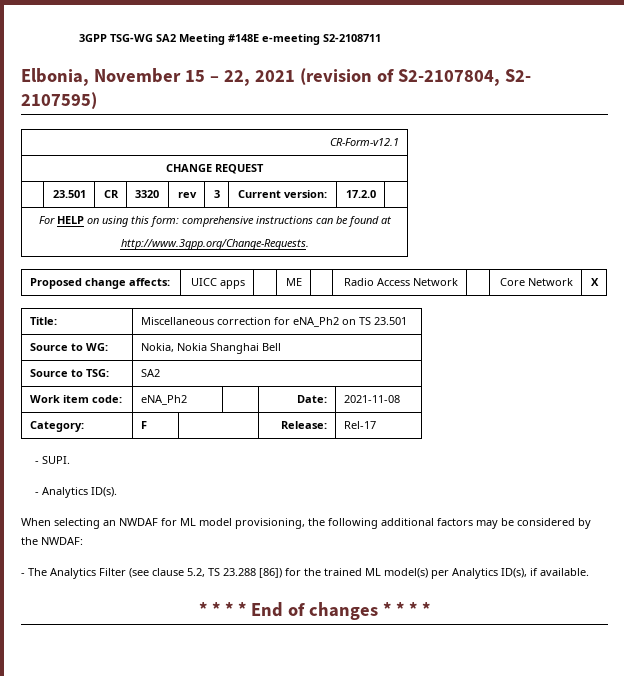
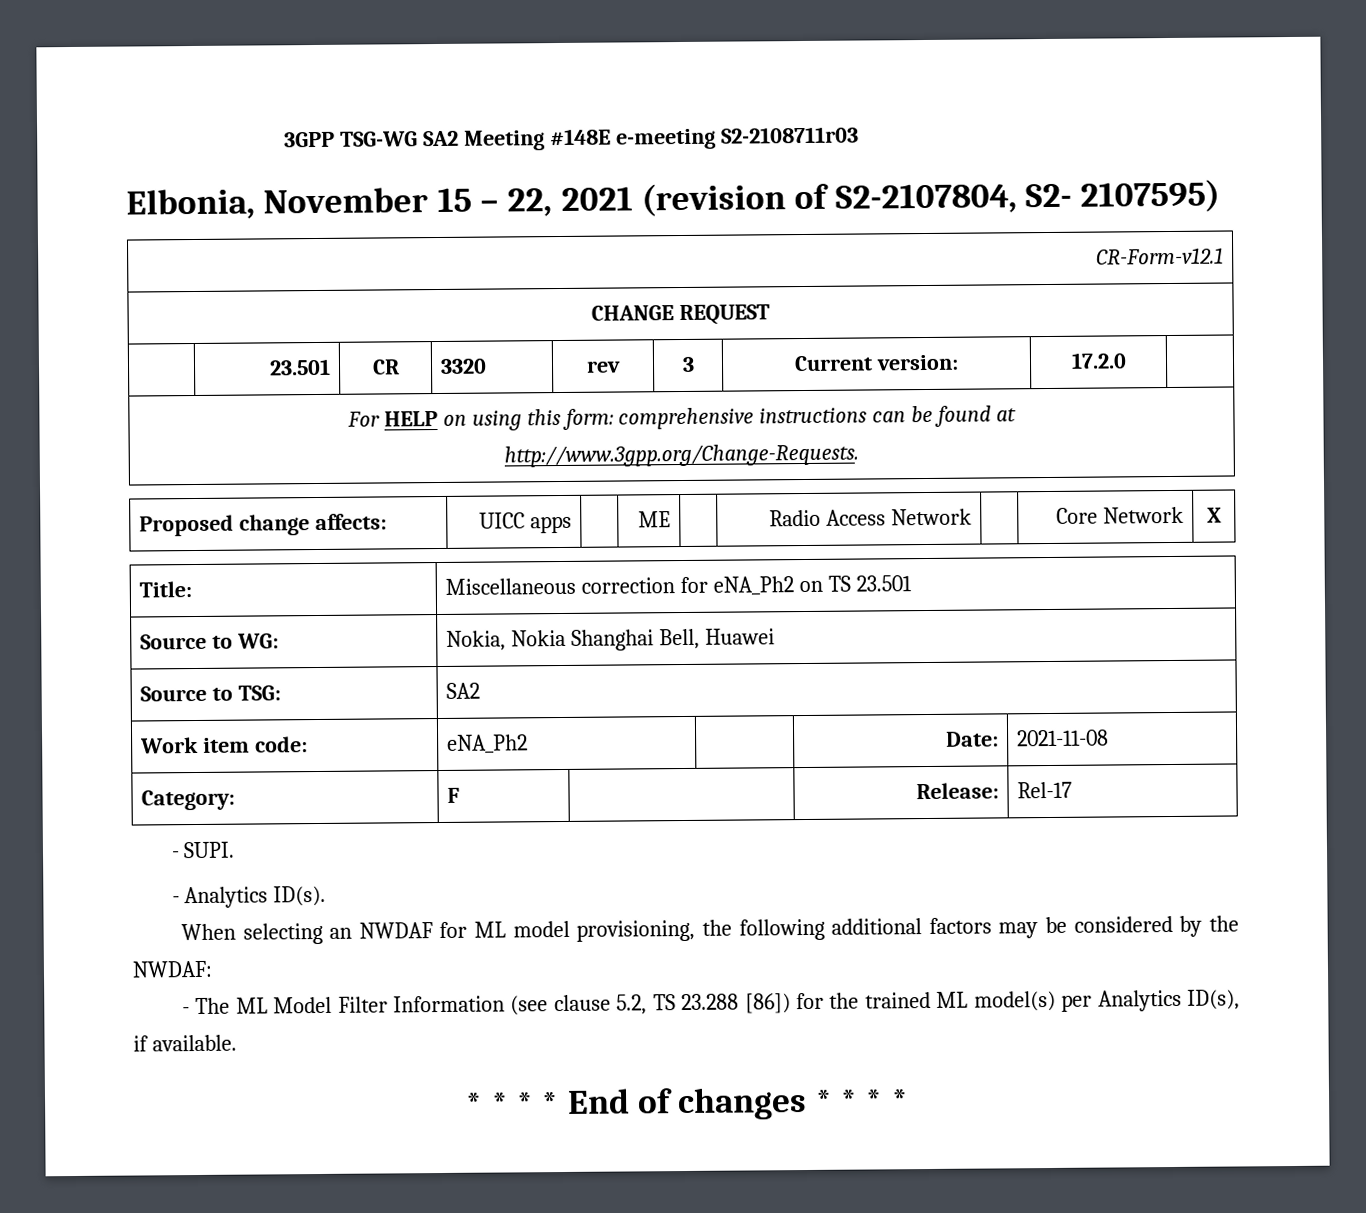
[322,34,381,42] S2-2108711 -> [720,126,859,144] S2-2108711r03
[261,343,281,351] Bell -> [658,628,775,650] Bell, Huawei
[50,568,126,579] Analytics Filter -> [235,995,506,1014] ML Model Filter Information

